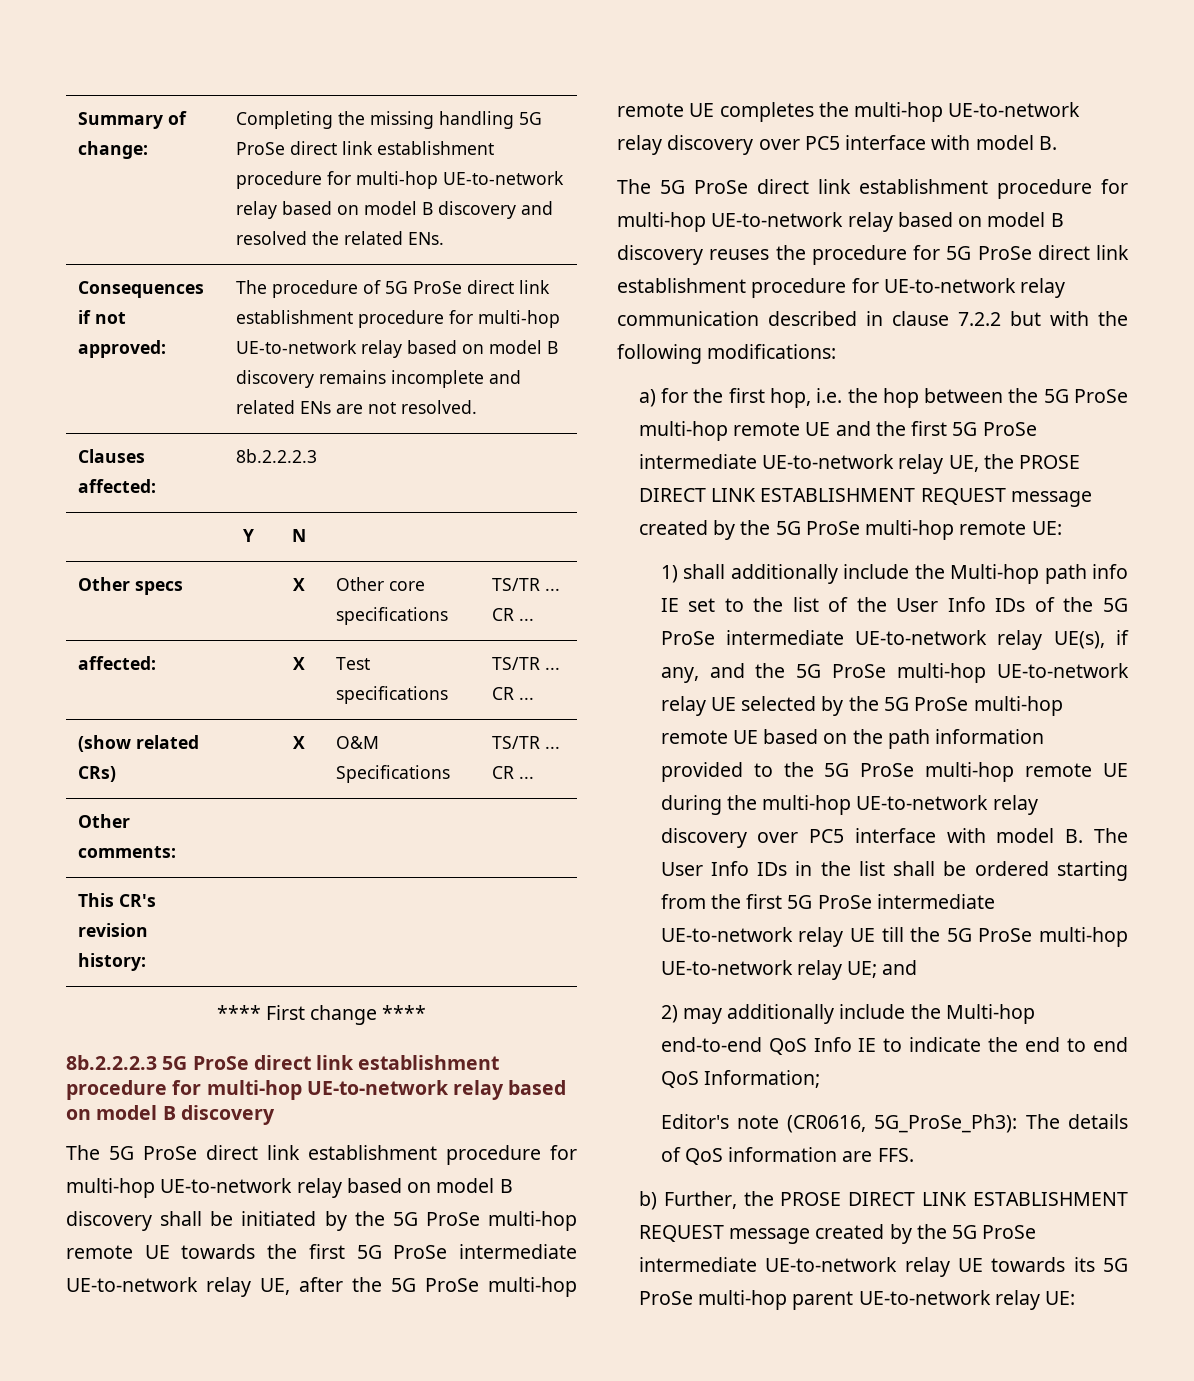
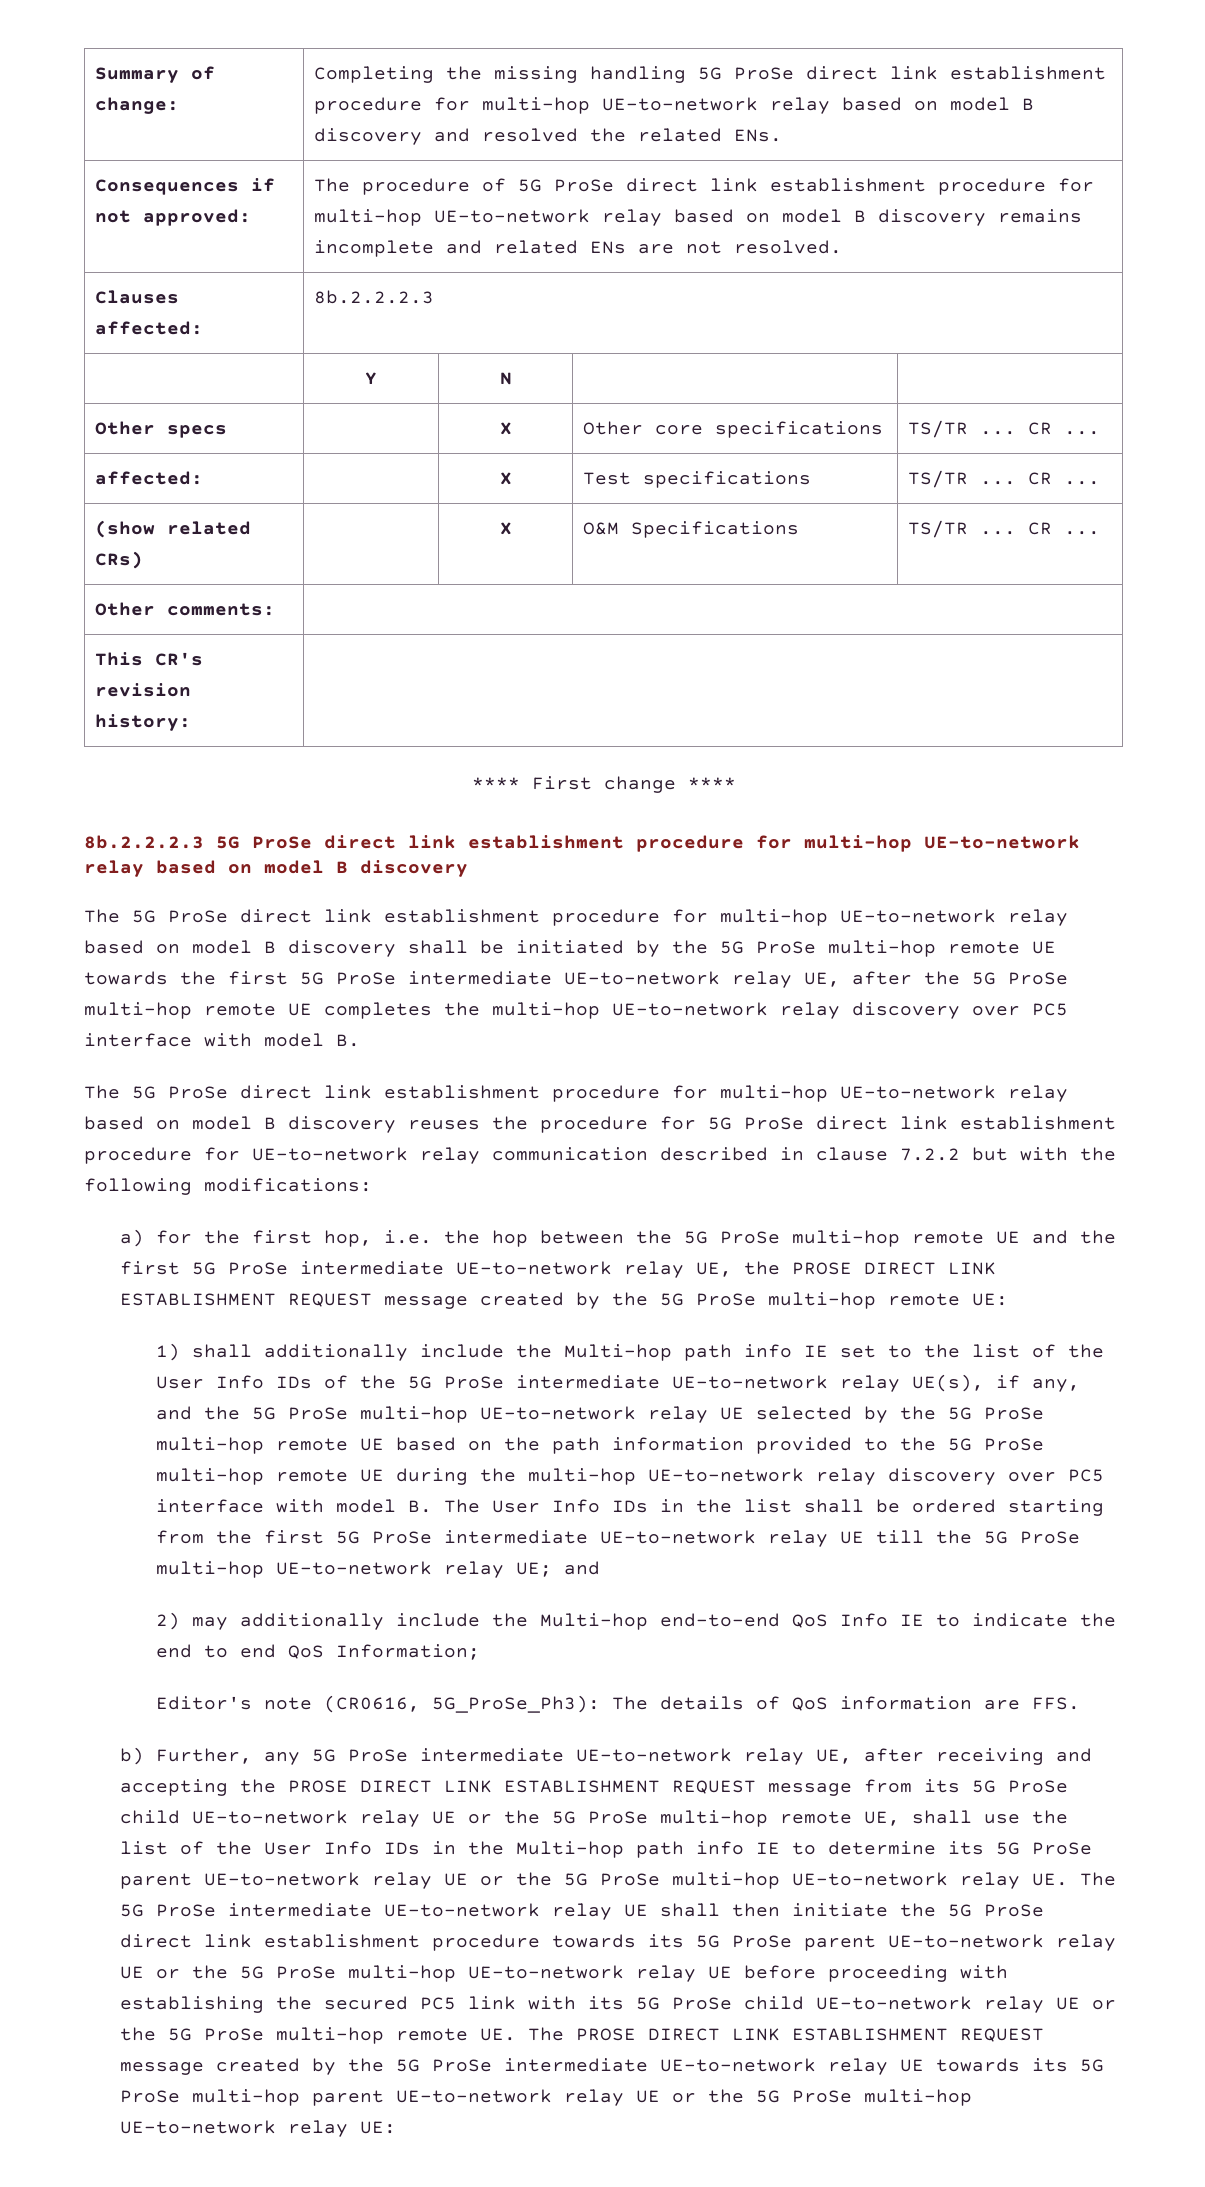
[743,1191,1128,1206] [638,1225,811,1244] the PROSE DIRECT LINK ESTABLISHMENT REQUEST message -> [263,1748,1092,1765] [119,1779,1068,1796] [119,1810,1068,1827] [119,1841,1092,1858] [119,1872,1116,1889] [119,1903,1044,1920] [119,1934,1116,1951] [119,1965,1008,1982] [119,1996,1116,2013] [119,2027,1044,2044] [119,2062,204,2075] any 5G ProSe intermediate UE-to-network relay UE, after receiving and accepting the PROSE DIRECT LINK ESTABLISHMENT REQUEST message from its 5G ProSe child UE-to-network relay UE or the 5G ProSe multi-hop remote UE, shall use the list of the User Info IDs in the Multi-hop path info IE to determine its 5G ProSe parent UE-to-network relay UE or the 5G ProSe multi-hop UE-to-network relay UE. The 5G ProSe intermediate UE-to-network relay UE shall then initiate the 5G ProSe direct link establishment procedure towards its 5G ProSe parent UE-to-network relay UE or the 5G ProSe multi-hop UE-to-network relay UE before proceeding with establishing the secured PC5 link with its 5G ProSe child UE-to-network relay UE or the 5G ProSe multi-hop remote UE. The PROSE DIRECT LINK ESTABLISHMENT REQUEST message
(1040, 1300) none -> [635,2089,972,2106] [119,2120,348,2137] UE or the 5G ProSe multi-hop UE-to-network relay

